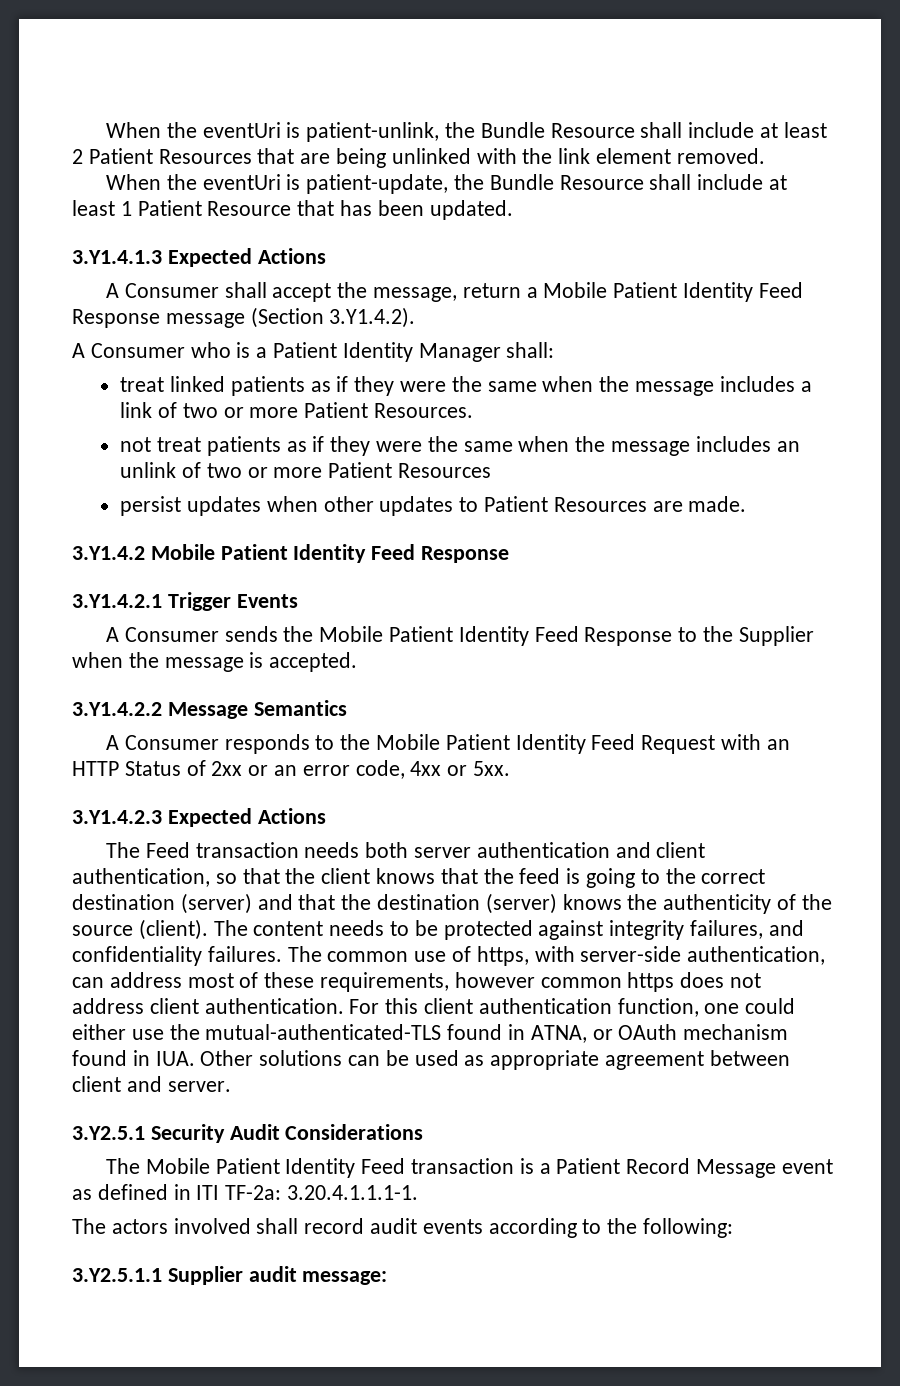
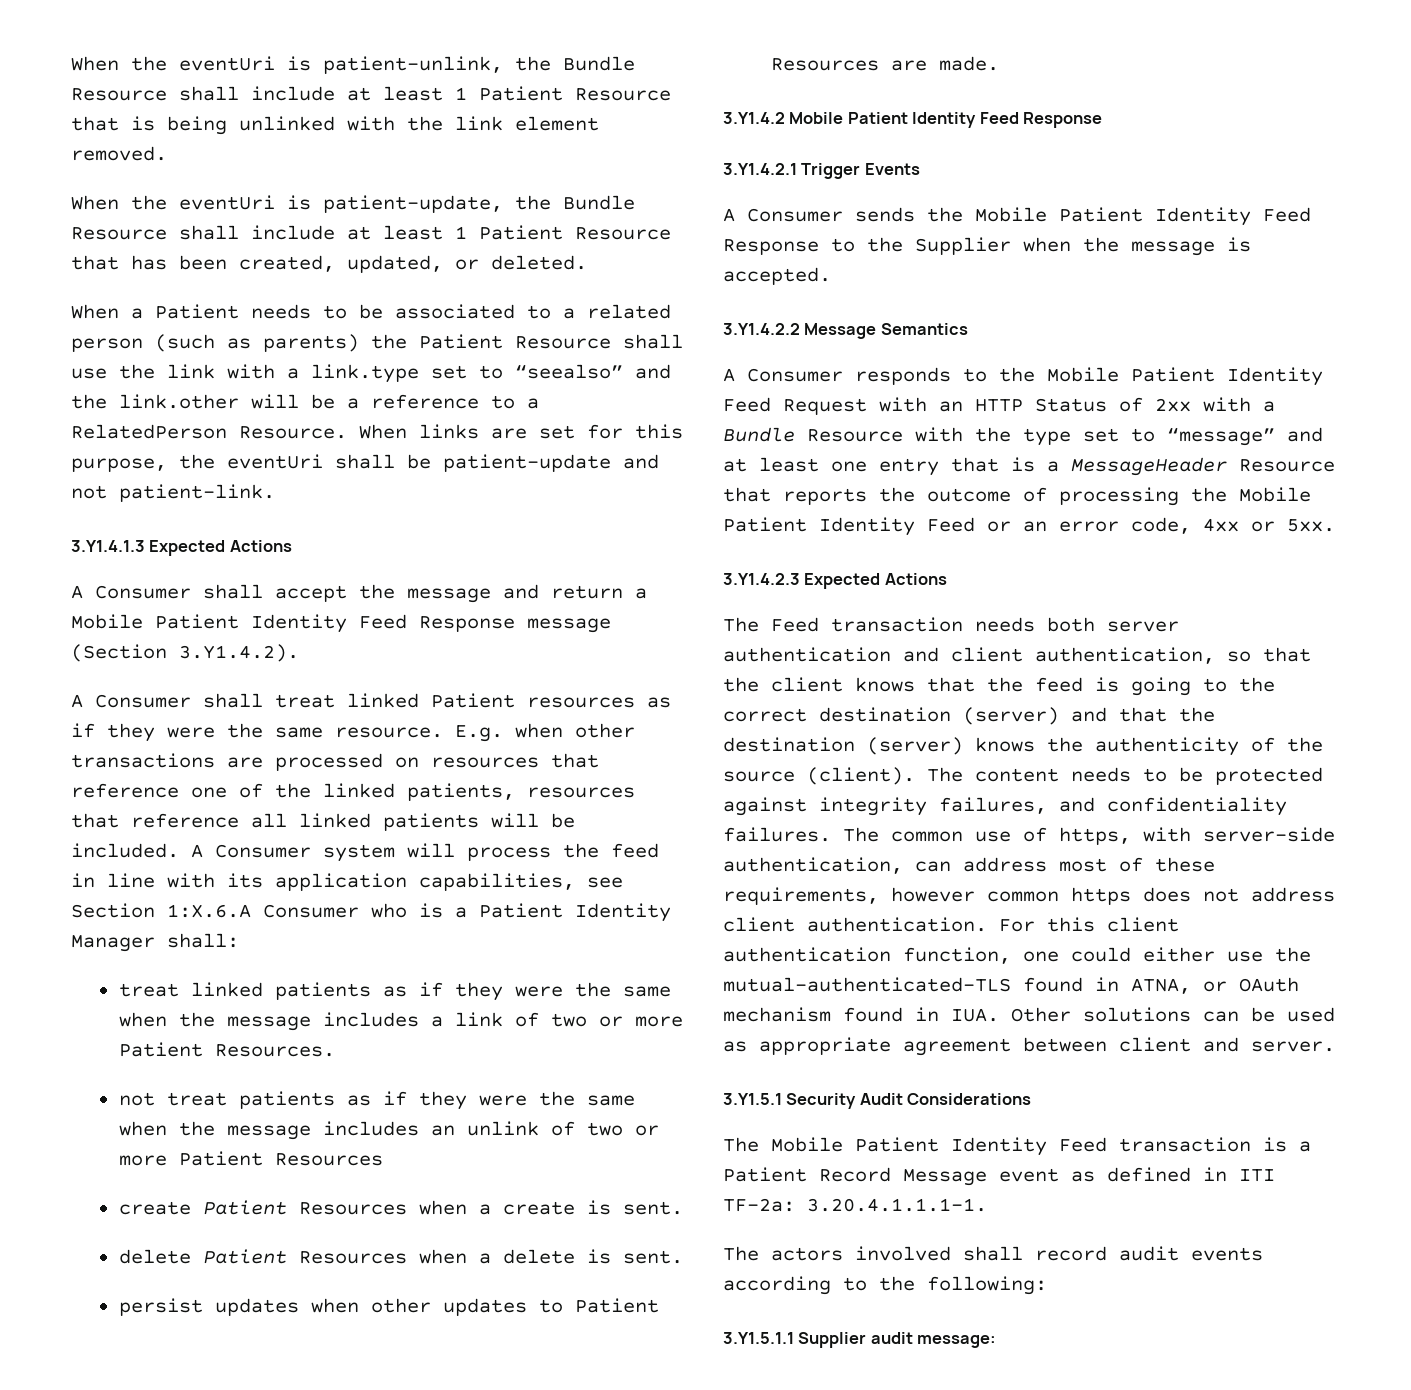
[72,148,331,164] 2 Patient Resources that are -> [455,86,671,101] [71,116,155,131] 1 Patient Resource that is
[429,200,513,220] updated. -> [239,255,587,273] [71,304,671,319] [71,334,683,352] [71,364,671,383] [71,394,539,409] [71,424,683,439] [71,454,659,472] [71,484,275,502] created, updated, or deleted. // When a Patient needs to be associated to a related person (such as parents) the Patient Resource shall use the link with a link.type set to “seealso” and the link.other will be a reference to a RelatedPerson Resource. When links are set for this purpose, the eventUri shall be patient-update and not patient-link.
[373,287,458,302] message, -> [407,584,539,603] message and
(185, 350) none -> [203,693,671,708] [71,723,635,742] [71,753,599,771] [71,783,635,801] [71,813,575,831] [71,843,659,862] [71,873,623,891] [71,903,359,918] shall treat linked Patient resources as if they were the same resource. E.g. when other transactions are processed on resources that reference one of the linked patients, resources that reference all linked patients will be included. A Consumer system will process the feed in line with its application capabilities, see Section 1:X.6.A Consumer
(491, 470) none -> [118,1200,683,1215] [118,1249,683,1264] // create Patient Resources when a create is sent. // delete Patient Resources when a delete is sent.
(243, 768) none -> [1203,397,1275,412] [723,427,1323,446] [723,457,1335,476] [723,487,1311,506] [723,517,975,536] with a Bundle Resource with the type set to “message” and at least one entry that is a MessageHeader Resource that reports the outcome of processing the Mobile Patient Identity Feed
[72,1126,145,1140] 3.Y2.5.1 -> [723,1093,782,1105] 3.Y1.5.1
[72,1268,162,1282] 3.Y2.5.1.1 -> [723,1332,794,1344] 3.Y1.5.1.1

